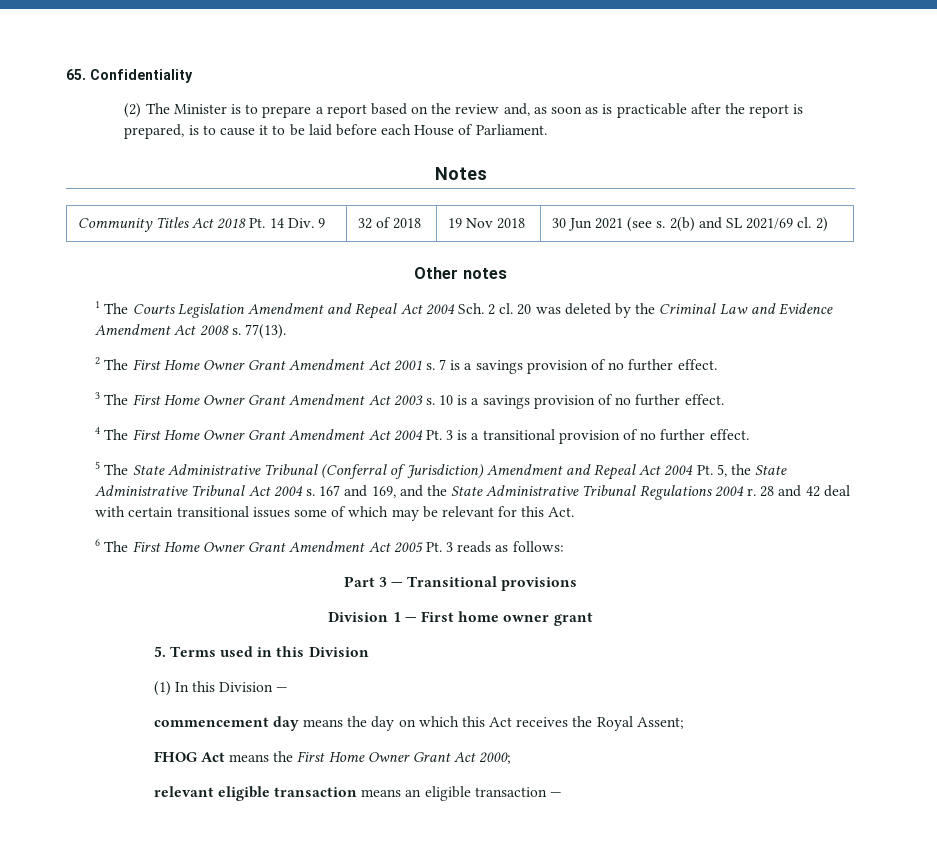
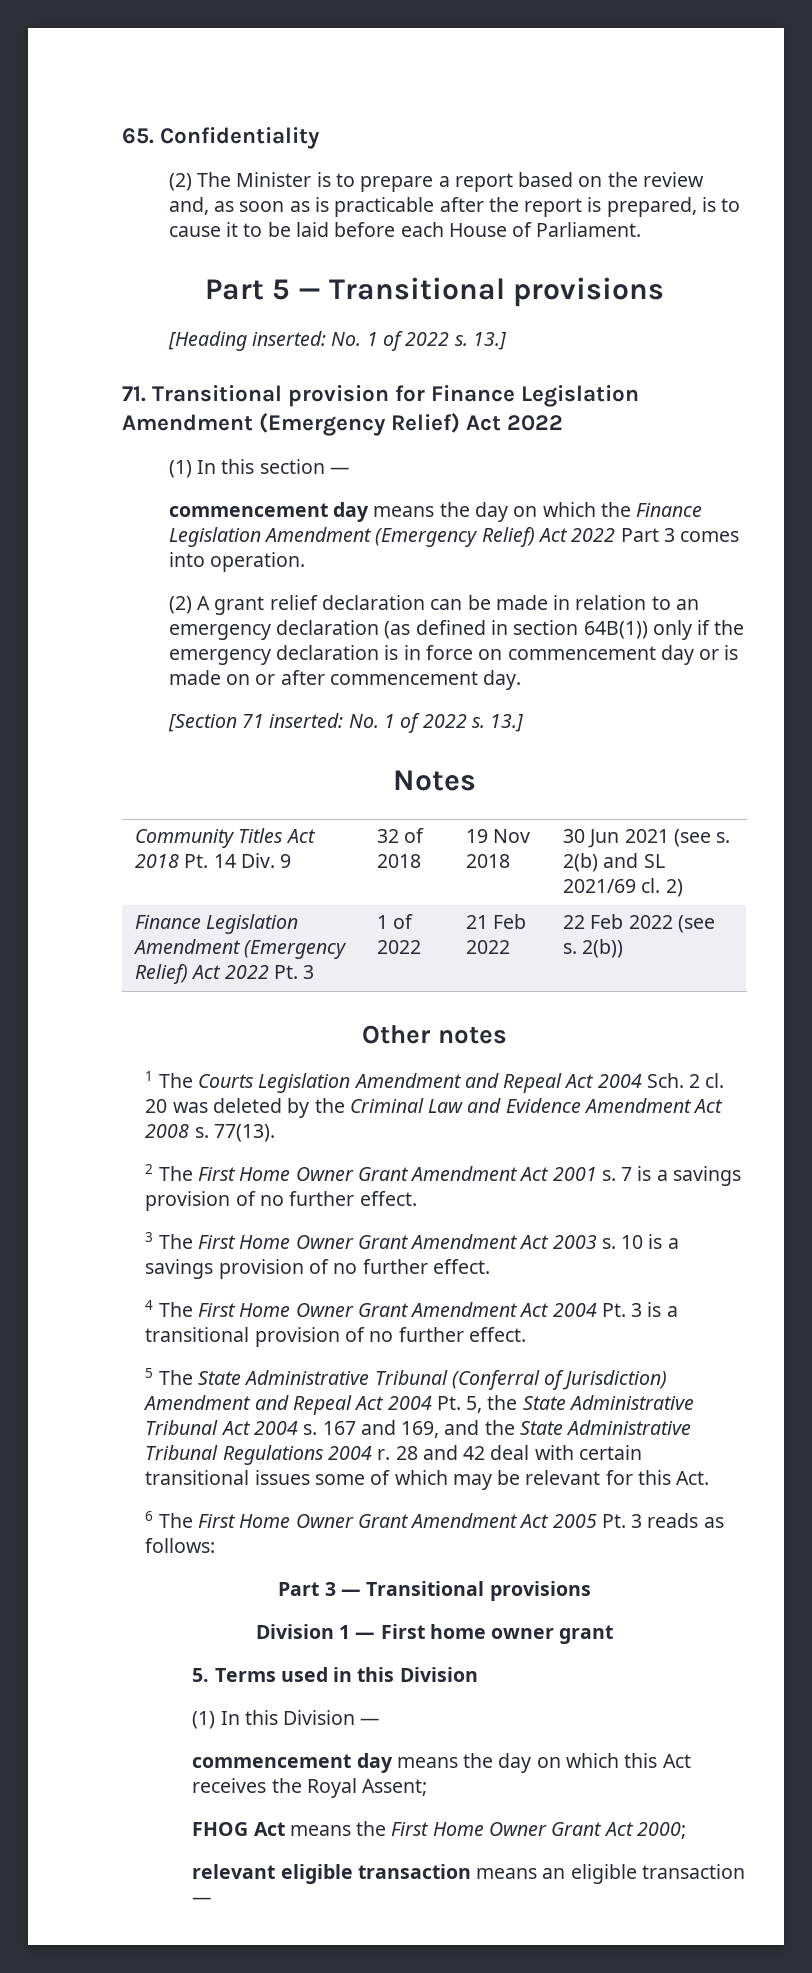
(547, 129) none -> [205,277,664,307] [167,331,506,351] [122,385,640,407] [122,413,564,436] [168,459,350,478] [168,502,703,522] [168,527,740,547] [168,552,306,572] [168,595,699,615] [168,620,745,640] [168,645,739,665] [168,670,522,690] [167,713,524,733] // Part 5 — Transitional provisions // [Heading inserted: No. 1 of 2022 s. 13.] // 71. Transitional provision for Finance Legislation Amendment (Emergency Relief) Act 2022 // (1) In this section — // commencement day means the day on which the Finance Legislation Amendment (Emergency Relief) Act 2022 Part 3 comes into operation. // (2) A grant relief declaration can be made in relation to an emergency declaration (as defined in section 64B(1)) only if the emergency declaration is in force on commencement day or is made on or after commencement day. // [Section 71 inserted: No. 1 of 2022 s. 13.]
(828, 224) none -> [135,914,299,934] [133,939,348,959] [135,964,315,984] [377,914,414,929] [377,940,422,954] [466,914,527,929] [466,940,511,954] [563,914,715,933] [563,939,624,958] // Finance Legislation Amendment (Emergency Relief) Act 2022 Pt. 3 | 1 of 2022 | 21 Feb 2022 | 22 Feb 2022 (see s. 2(b))

